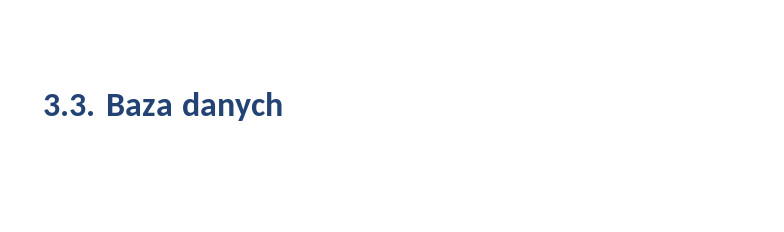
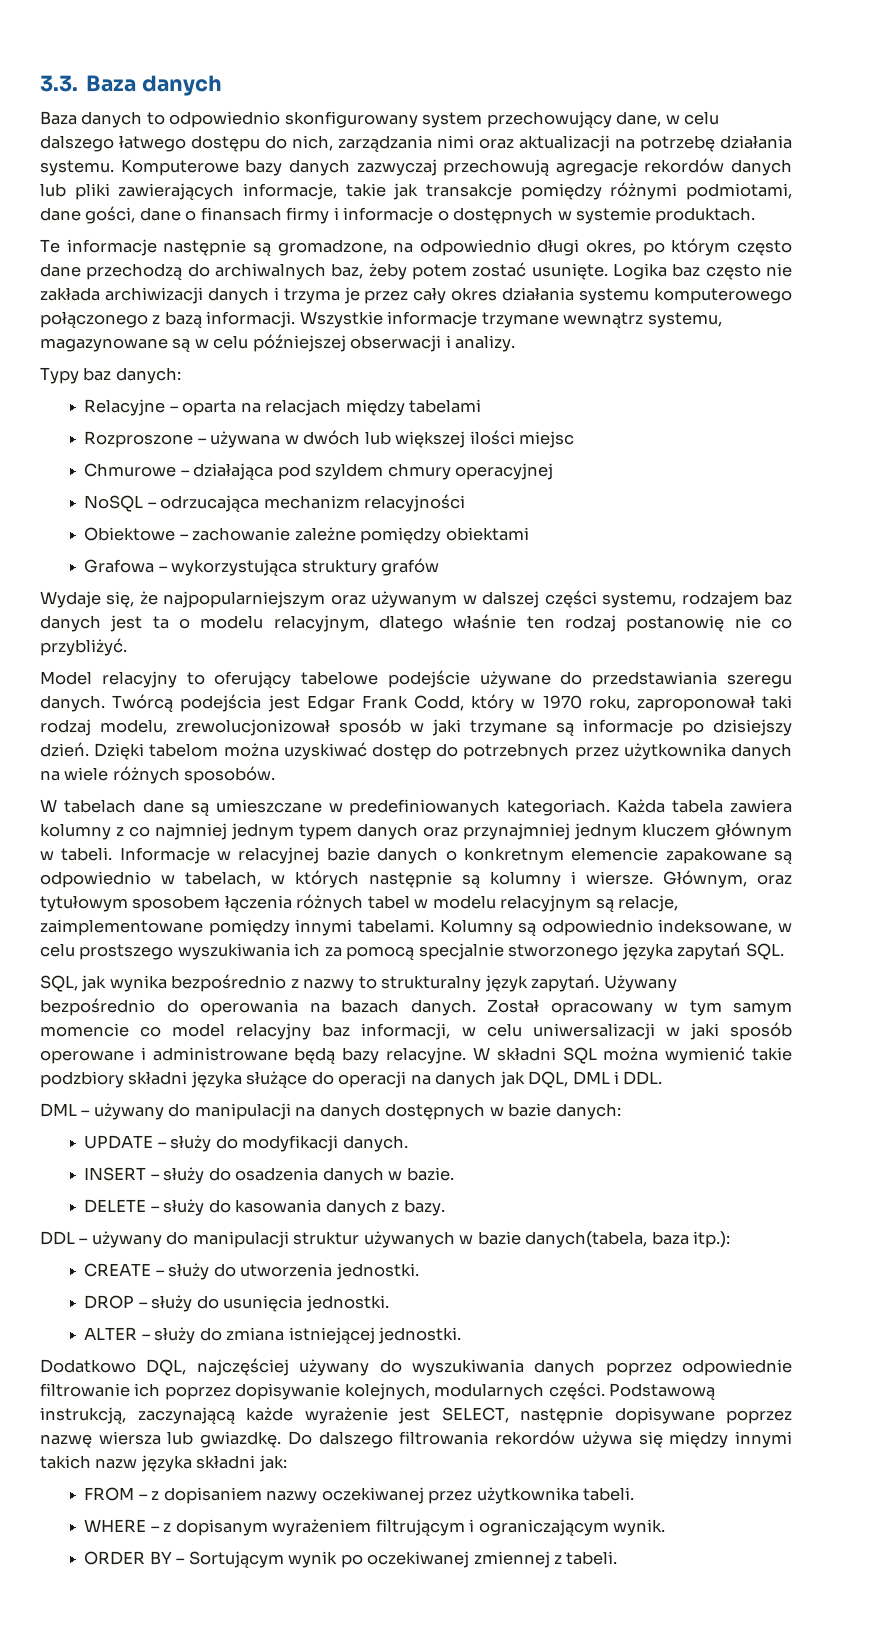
(283, 106) none -> [40,111,720,128] [40,135,792,152] [40,158,792,176] [40,182,792,200] [40,206,756,224] [40,238,792,256] [40,262,792,280] [40,287,792,304] [40,311,722,328] [40,334,516,352] [40,367,181,384] [84,399,482,416] [84,430,574,448] [84,463,554,480] [84,494,466,512] [84,527,529,544] [84,558,440,576] [40,590,792,608] [40,614,793,632] [40,638,127,656] [40,670,793,688] [40,694,792,712] [40,718,792,736] [40,742,793,760] [40,766,276,784] [40,799,792,816] [40,822,792,840] [40,847,793,864] [40,870,792,888] [40,894,679,912] [40,919,792,936] [40,942,784,960] [40,974,677,992] [40,998,792,1016] [40,1022,792,1040] [40,1046,793,1064] [40,1071,663,1088] [40,1103,621,1120] [84,1135,408,1152] [84,1167,454,1184] [84,1199,445,1216] [40,1231,731,1248] [84,1263,419,1280] [84,1295,389,1312] [84,1327,462,1344] [40,1358,792,1376] [40,1382,716,1400] [40,1407,792,1424] [40,1430,793,1448] [40,1455,287,1472] [84,1487,634,1504] [84,1519,665,1536] [84,1551,618,1568] // Baza danych to odpowiednio skonfigurowany system przechowujący dane, w celu dalszego łatwego dostępu do nich, zarządzania nimi oraz aktualizacji na potrzebę działania systemu. Komputerowe bazy danych zazwyczaj przechowują agregacje rekordów danych lub pliki zawierających informacje, takie jak transakcje pomiędzy różnymi podmiotami, dane gości, dane o finansach firmy i informacje o dostępnych w systemie produktach. // Te informacje następnie są gromadzone, na odpowiednio długi okres, po którym często dane przechodzą do archiwalnych baz, żeby potem zostać usunięte. Logika baz często nie zakłada archiwizacji danych i trzyma je przez cały okres działania systemu komputerowego połączonego z bazą informacji. Wszystkie informacje trzymane wewnątrz systemu, magazynowane są w celu późniejszej obserwacji i analizy. // Typy baz danych: // Relacyjne – oparta na relacjach między tabelami // Rozproszone – używana w dwóch lub większej ilości miejsc // Chmurowe – działająca pod szyldem chmury operacyjnej // NoSQL – odrzucająca mechanizm relacyjności // Obiektowe – zachowanie zależne pomiędzy obiektami // Grafowa – wykorzystująca struktury grafów // Wydaje się, że najpopularniejszym oraz używanym w dalszej części systemu, rodzajem baz danych jest ta o modelu relacyjnym, dlatego właśnie ten rodzaj postanowię nie co przybliżyć. // Model relacyjny to oferujący tabelowe podejście używane do przedstawiania szeregu danych. Twórcą podejścia jest Edgar Frank Codd, który w 1970 roku, zaproponował taki rodzaj modelu, zrewolucjonizował sposób w jaki trzymane są informacje po dzisiejszy dzień. Dzięki tabelom można uzyskiwać dostęp do potrzebnych przez użytkownika danych na wiele różnych sposobów. // W tabelach dane są umieszczane w predefiniowanych kategoriach. Każda tabela zawiera kolumny z co najmniej jednym typem danych oraz przynajmniej jednym kluczem głównym w tabeli. Informacje w relacyjnej bazie danych o konkretnym elemencie zapakowane są odpowiednio w tabelach, w których następnie są kolumny i wiersze. Głównym, oraz tytułowym sposobem łączenia różnych tabel w modelu relacyjnym są relacje, zaimplementowane pomiędzy innymi tabelami. Kolumny są odpowiednio indeksowane, w celu prostszego wyszukiwania ich za pomocą specjalnie stworzonego języka zapytań SQL. // SQL, jak wynika bezpośrednio z nazwy to strukturalny język zapytań. Używany bezpośrednio do operowania na bazach danych. Został opracowany w tym samym momencie co model relacyjny baz informacji, w celu uniwersalizacji w jaki sposób operowane i administrowane będą bazy relacyjne. W składni SQL można wymienić takie podzbiory składni języka służące do operacji na danych jak DQL, DML i DDL. // DML – używany do manipulacji na danych dostępnych w bazie danych: // UPDATE – służy do modyfikacji danych. // INSERT – służy do osadzenia danych w bazie. // DELETE – służy do kasowania danych z bazy. // DDL – używany do manipulacji struktur używanych w bazie danych(tabela, baza itp.): // CREATE – służy do utworzenia jednostki. // DROP – służy do usunięcia jednostki. // ALTER – służy do zmiana istniejącej jednostki. // Dodatkowo DQL, najczęściej używany do wyszukiwania danych poprzez odpowiednie filtrowanie ich poprzez dopisywanie kolejnych, modularnych części. Podstawową instrukcją, zaczynającą każde wyrażenie jest SELECT, następnie dopisywane poprzez nazwę wiersza lub gwiazdkę. Do dalszego filtrowania rekordów używa się między innymi takich nazw języka składni jak: // FROM – z dopisaniem nazwy oczekiwanej przez użytkownika tabeli. // WHERE – z dopisanym wyrażeniem filtrującym i ograniczającym wynik. // ORDER BY – Sortującym wynik po oczekiwanej zmiennej z tabeli.

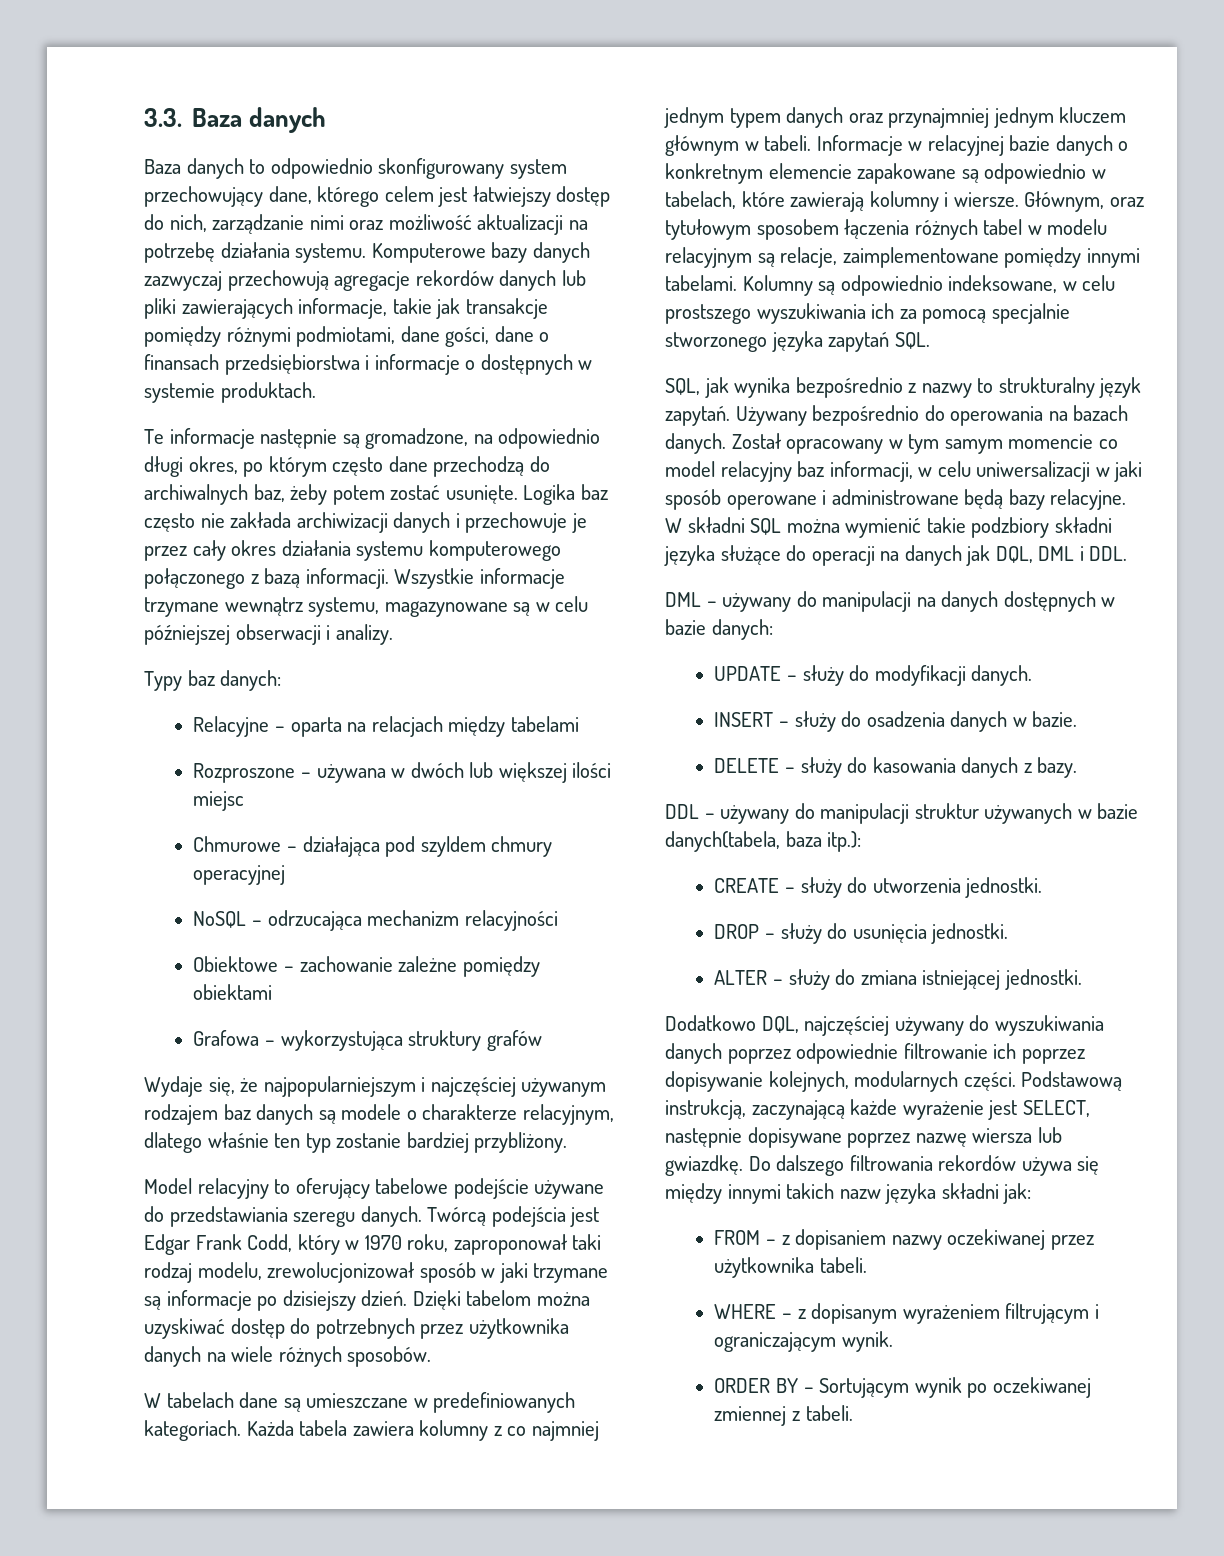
[665,111,720,125] [40,135,260,152] w celu dalszego łatwego dostępu -> [317,186,611,207] którego celem jest łatwiejszy dostęp
[338,135,432,152] zarządzania -> [212,214,305,234] zarządzanie
(514, 143) none -> [388,214,472,230] możliwość
[286,207,330,224] firmy -> [224,354,360,375] przedsiębiorstwa
[283,288,340,304] trzyma -> [465,512,568,533] przechowuje
[330,590,792,608] [40,614,793,632] [40,638,127,656] oraz używanym w dalszej części systemu, rodzajem baz danych jest ta o modelu relacyjnym, dlatego właśnie ten rodzaj postanowię nie co przybliżyć. -> [421,1077,607,1097] [144,1104,614,1125] [144,1132,568,1153] i najczęściej używanym rodzajem baz danych są modele o charakterze relacyjnym, dlatego właśnie ten typ zostanie bardziej przybliżony.
[271,870,480,888] w których następnie są -> [741,191,865,212] które zawierają

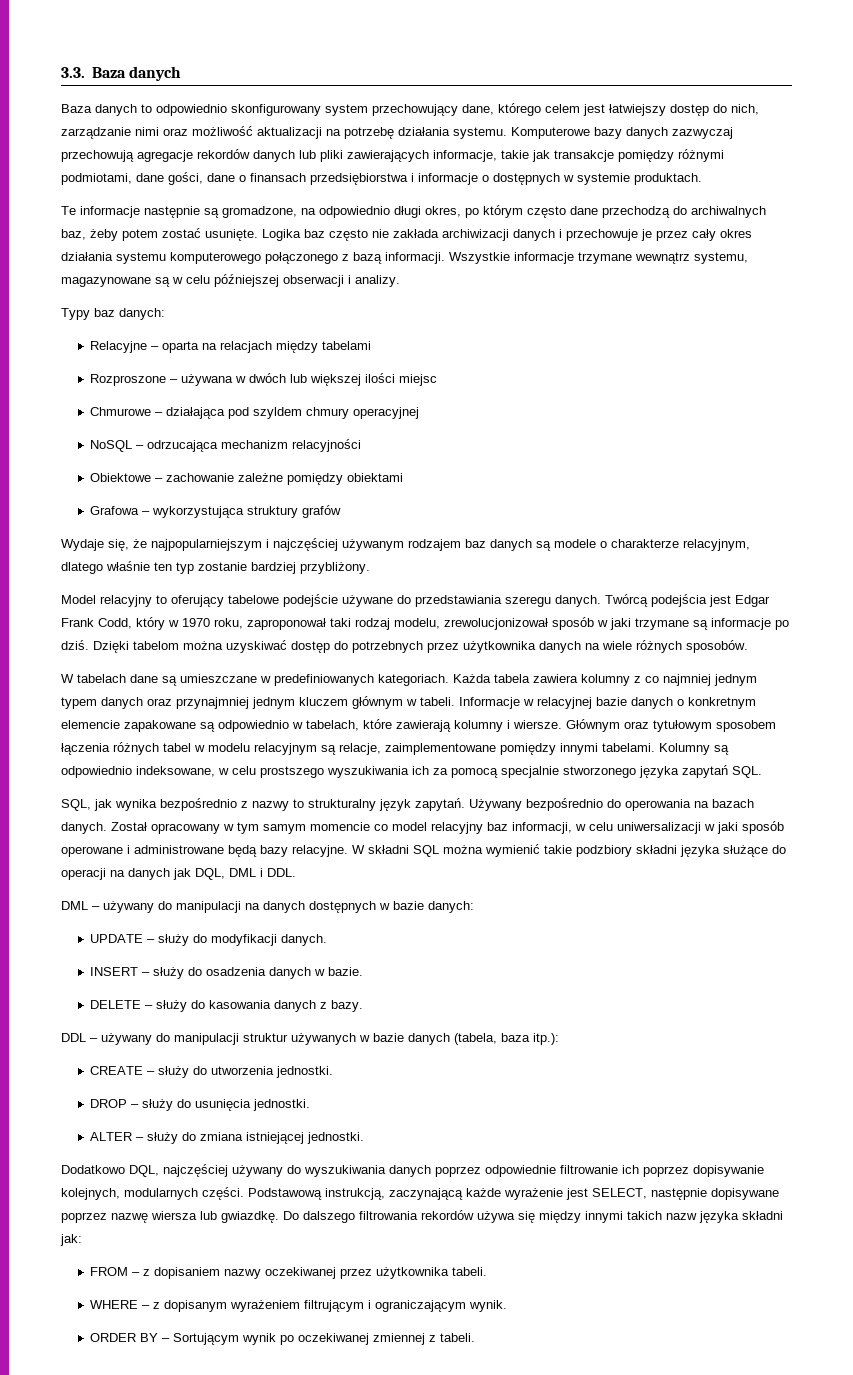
[282,1290,408,1311] dzisiejszy dzień. -> [61,640,89,650] dziś.
[1024,191,1105,212] Głównym, -> [566,719,620,732] Głównym
[665,831,780,852] danych(tabela, -> [408,1033,497,1045] danych (tabela,

